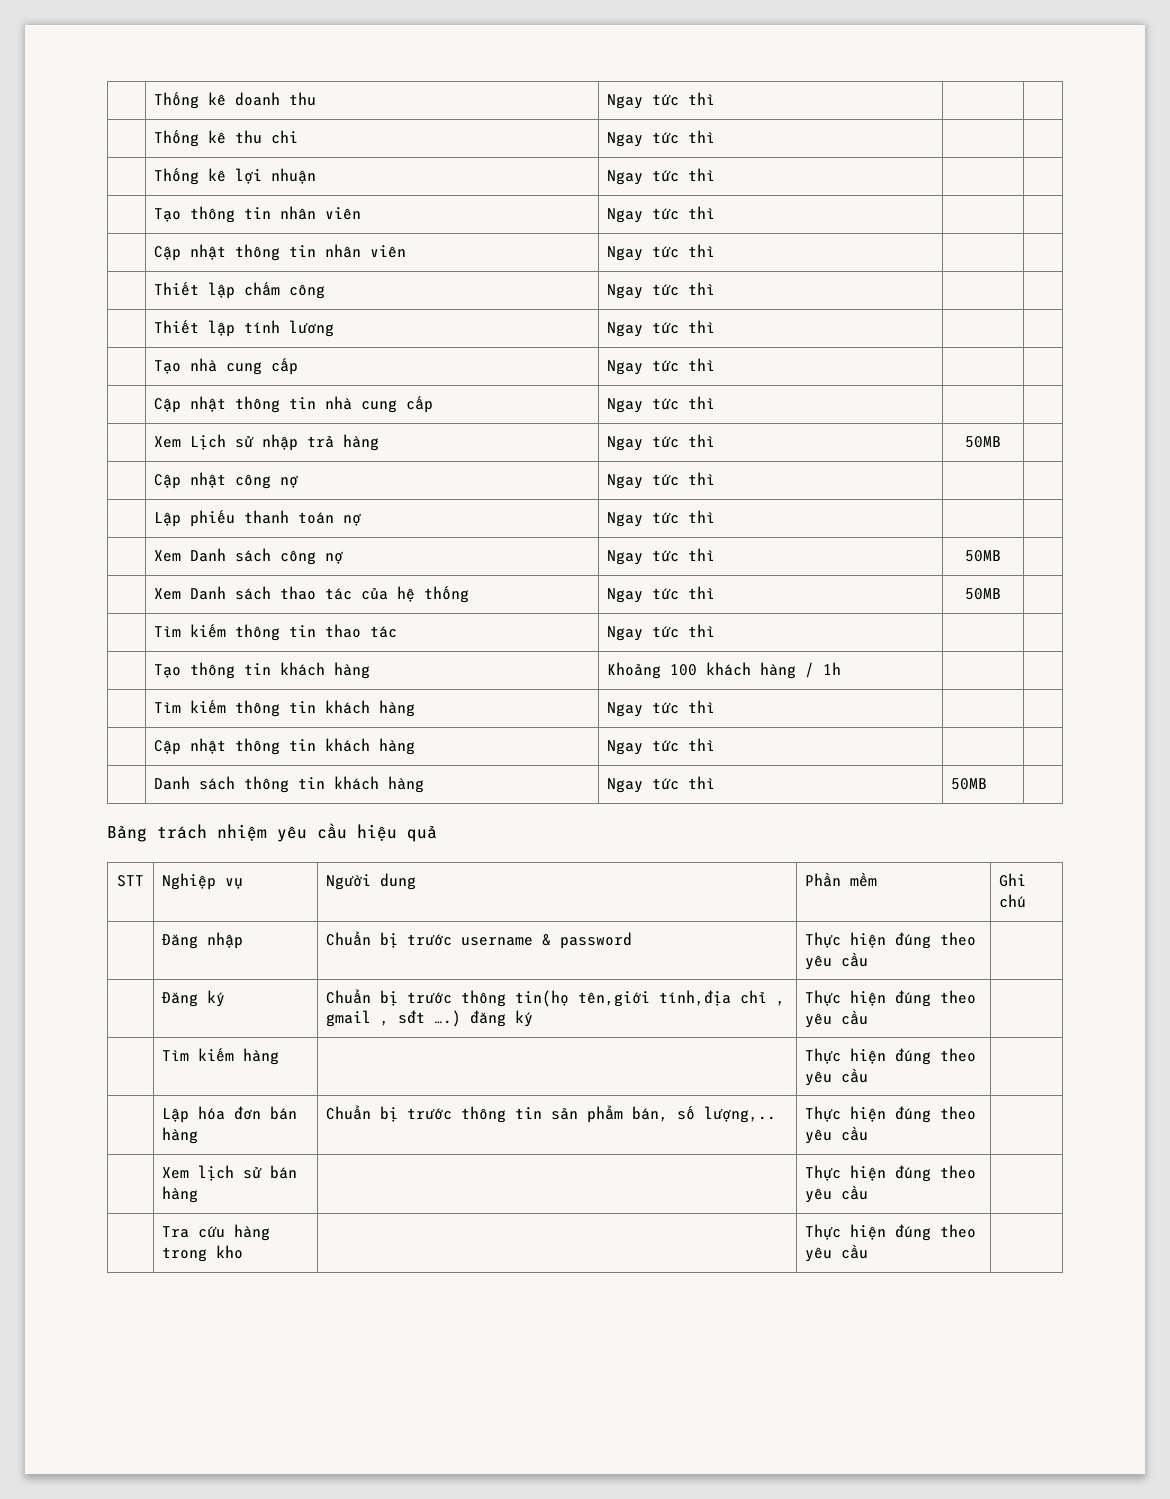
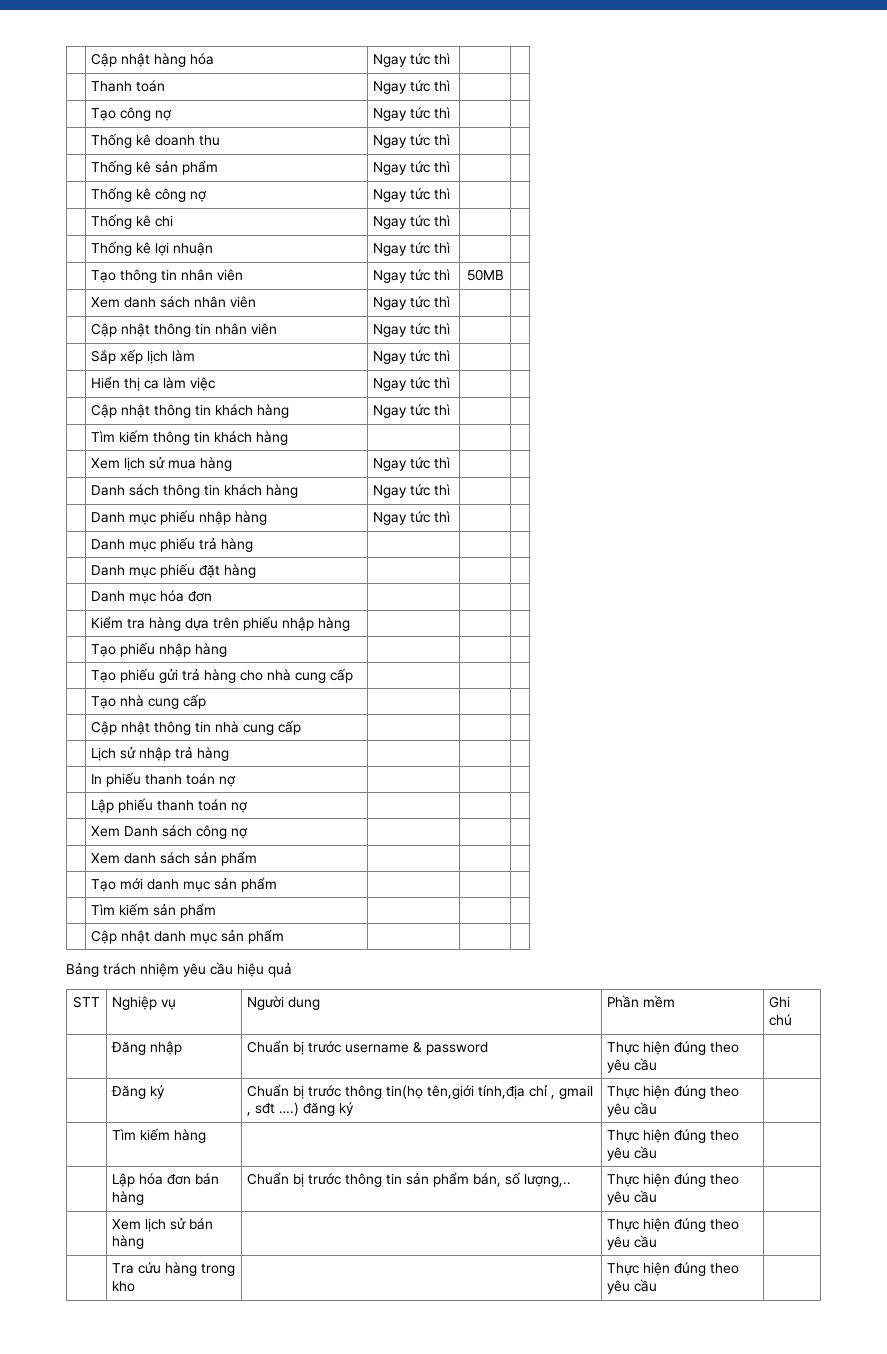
(154, 100) none -> [91,53,215,67] [373,53,451,67] [91,80,166,92] [373,80,451,94] [91,107,173,121] [373,107,451,121] | Cập nhật hàng hóa | Ngay tức thì | | // | Thanh toán | Ngay tức thì | | // | Tạo công nợ | Ngay tức thì | | //
[235,130,263,144] thu -> [155,160,219,175] [373,161,451,175] [91,187,208,202] [373,188,451,202] [91,214,152,229] sản phẩm | Ngay tức thì | | // | Thống kê công nợ | Ngay tức thì | | // | Thống kê
(716, 212) none -> [466,269,504,281] [91,296,257,308] [373,296,451,310] | 50MB | // | Xem danh sách nhân viên | Ngay tức thì
[154,282,326,299] [607,282,716,299] [154,320,335,337] [607,320,716,337] [154,358,299,375] [607,358,716,375] [154,396,434,413] [607,396,716,413] [154,434,380,451] [607,434,716,451] [965,436,1001,448] [154,472,299,489] [607,472,716,489] [154,510,362,527] [607,510,716,527] [154,548,344,565] [607,548,716,565] [965,550,1001,562] [154,586,470,603] [607,586,716,603] [965,588,1001,600] [154,624,398,641] [607,624,716,641] [154,662,371,679] [607,662,842,679] [154,700,416,717] Thiết lập chấm công | Ngay tức thì | | // | Thiết lập tính lương | Ngay tức thì | | // | Tạo nhà cung cấp | Ngay tức thì | | // | Cập nhật thông tin nhà cung cấp | Ngay tức thì | | // | Xem Lịch sử nhập trả hàng | Ngay tức thì | 50MB | // | Cập nhật công nợ | Ngay tức thì | | // | Lập phiếu thanh toán nợ | Ngay tức thì | | // | Xem Danh sách công nợ | Ngay tức thì | 50MB | // | Xem Danh sách thao tác của hệ thống | Ngay tức thì | 50MB | // | Tìm kiếm thông tin thao tác | Ngay tức thì | | // | Tạo thông tin khách hàng | Khoảng 100 khách hàng / 1h | | // | Tìm kiếm thông tin khách hàng -> [91,349,196,364] [373,350,451,364] [91,376,216,391] Sắp xếp lịch làm | Ngay tức thì | | // | Hiển thị ca làm việc
(716, 744) none -> [91,430,289,445] [91,456,233,471] [373,457,451,471] // | Tìm kiếm thông tin khách hàng | | | // | Xem lịch sử mua hàng | Ngay tức thì | |
[951,778,988,790] 50MB -> [91,510,268,525] [373,511,451,525] [91,537,254,552] [91,563,257,578] [91,590,213,604] [91,616,351,631] [91,642,228,657] [91,668,354,683] [91,694,207,709] [91,720,302,735] [91,746,230,761] [91,772,237,787] [91,798,249,813] [91,825,249,839] [91,851,258,866] [91,877,278,892] [91,903,217,918] [91,929,285,944] | // | Danh mục phiếu nhập hàng | Ngay tức thì | | // | Danh mục phiếu trả hàng | | | // | Danh mục phiếu đặt hàng | | | // | Danh mục hóa đơn | | | // | Kiểm tra hàng dựa trên phiếu nhập hàng | | | // | Tạo phiếu nhập hàng | | | // | Tạo phiếu gửi trả hàng cho nhà cung cấp | | | // | Tạo nhà cung cấp | | | // | Cập nhật thông tin nhà cung cấp | | | // | Lịch sử nhập trả hàng | | | // | In phiếu thanh toán nợ | | | // | Lập phiếu thanh toán nợ | | | // | Xem Danh sách công nợ | | | // | Xem danh sách sản phẩm | | | // | Tạo mới danh mục sản phẩm | | | // | Tìm kiếm sản phẩm | | | // | Cập nhật danh mục sản phẩm | |

